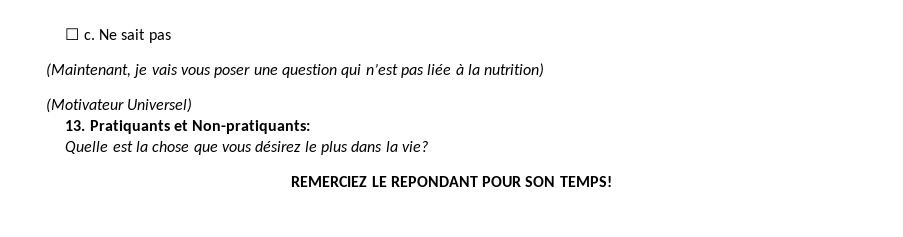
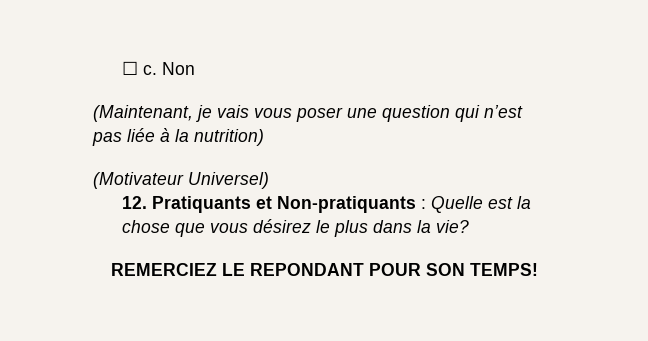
[98,29,171,43] Ne sait pas -> [161,62,195,75] Non
[65,120,86,131] 13. -> [121,196,147,209] 12.
[192,120,311,134] Non-pratiquants: // -> [276,196,426,213] Non-pratiquants :

